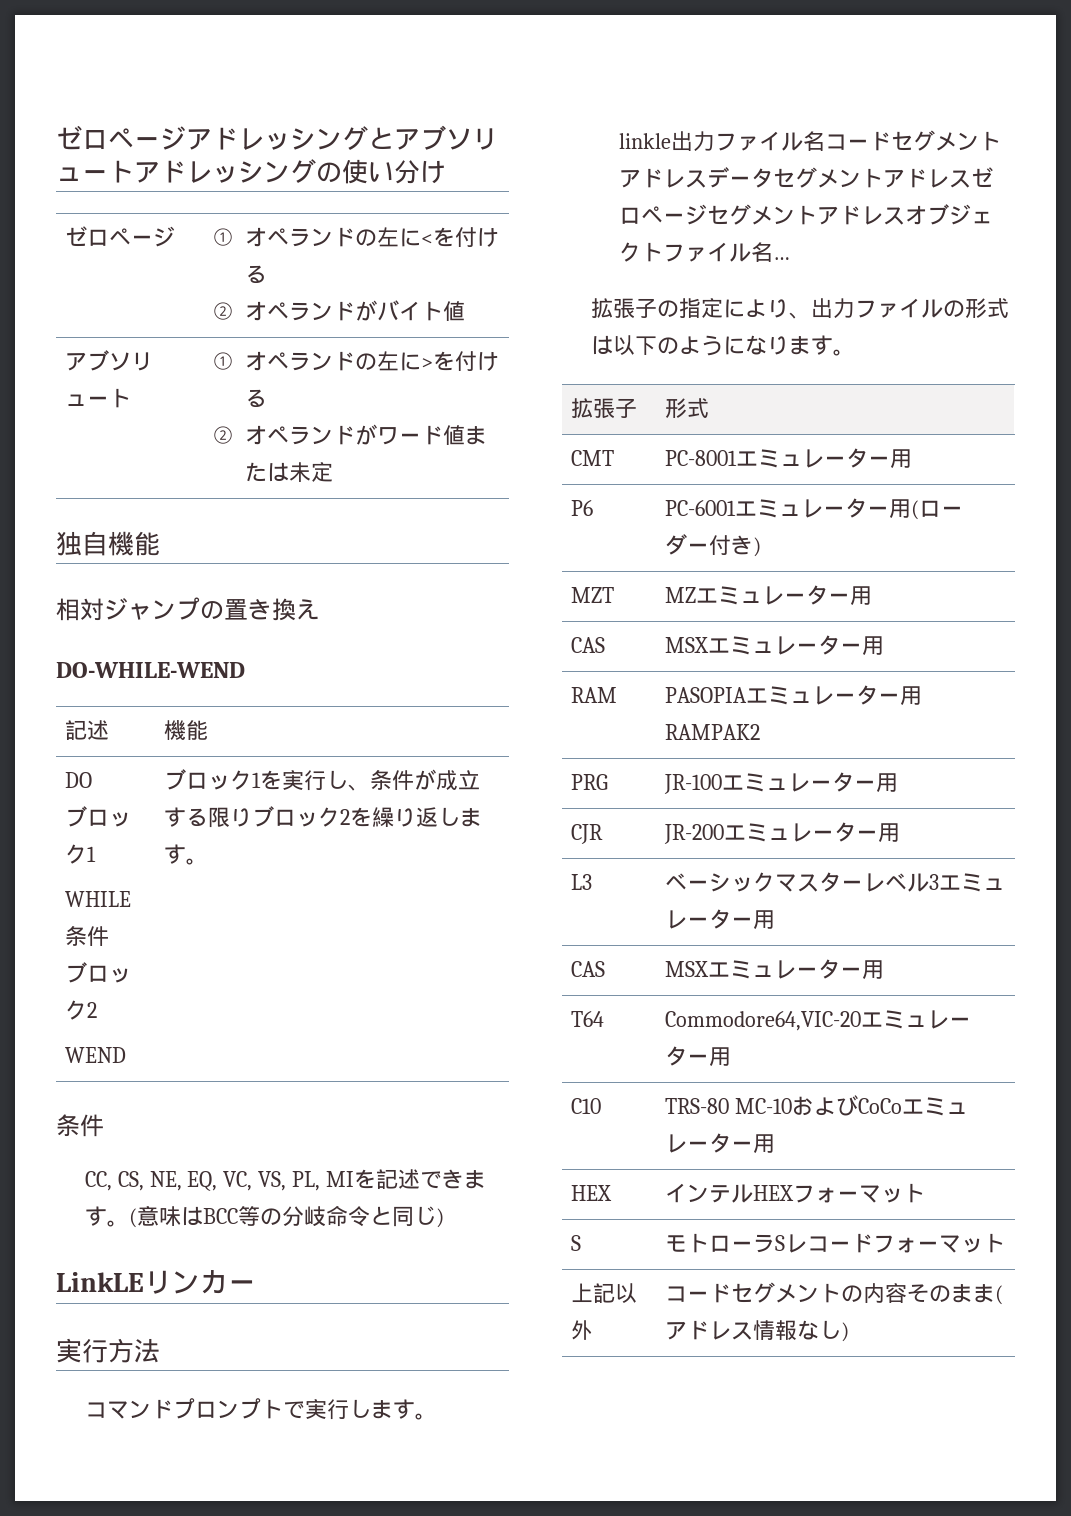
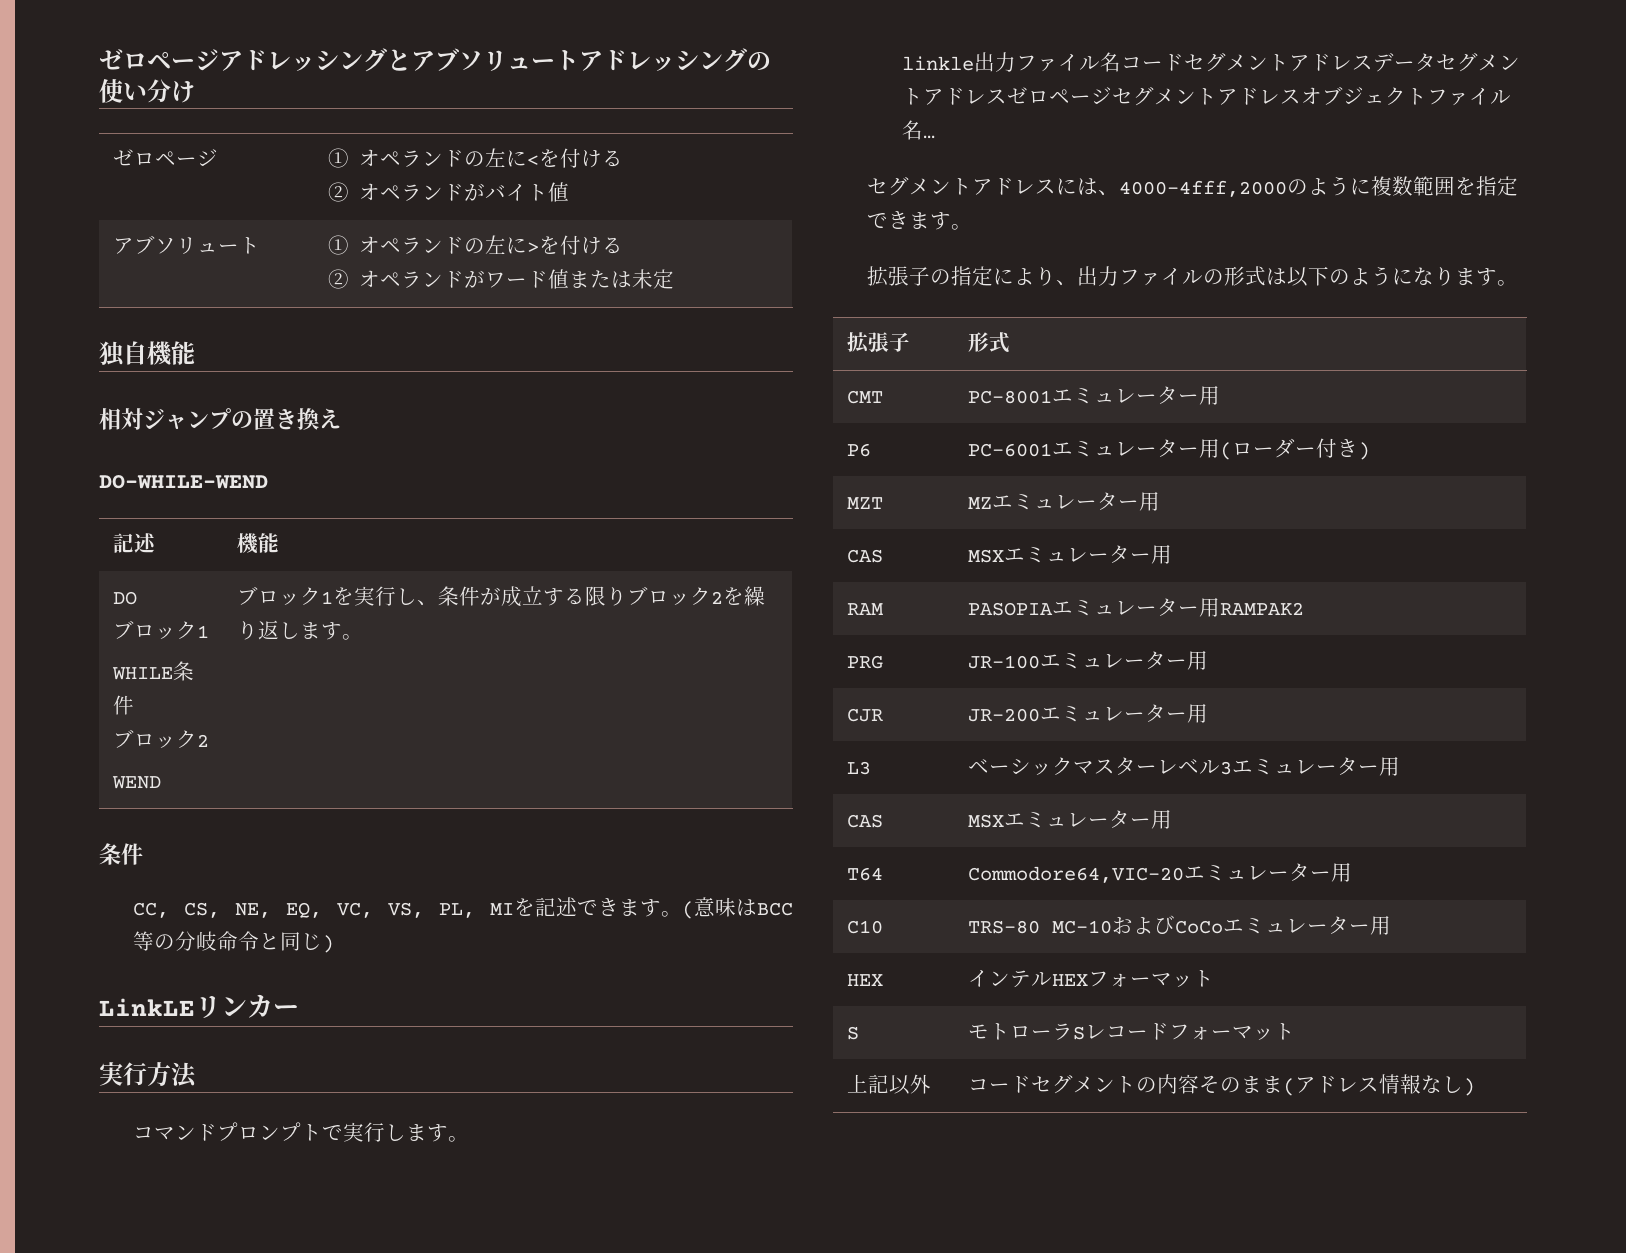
(791, 258) none -> [867,176,1519,197] [867,211,973,230] // セグメントアドレスには、4000-4fff,2000のように複数範囲を指定できます。

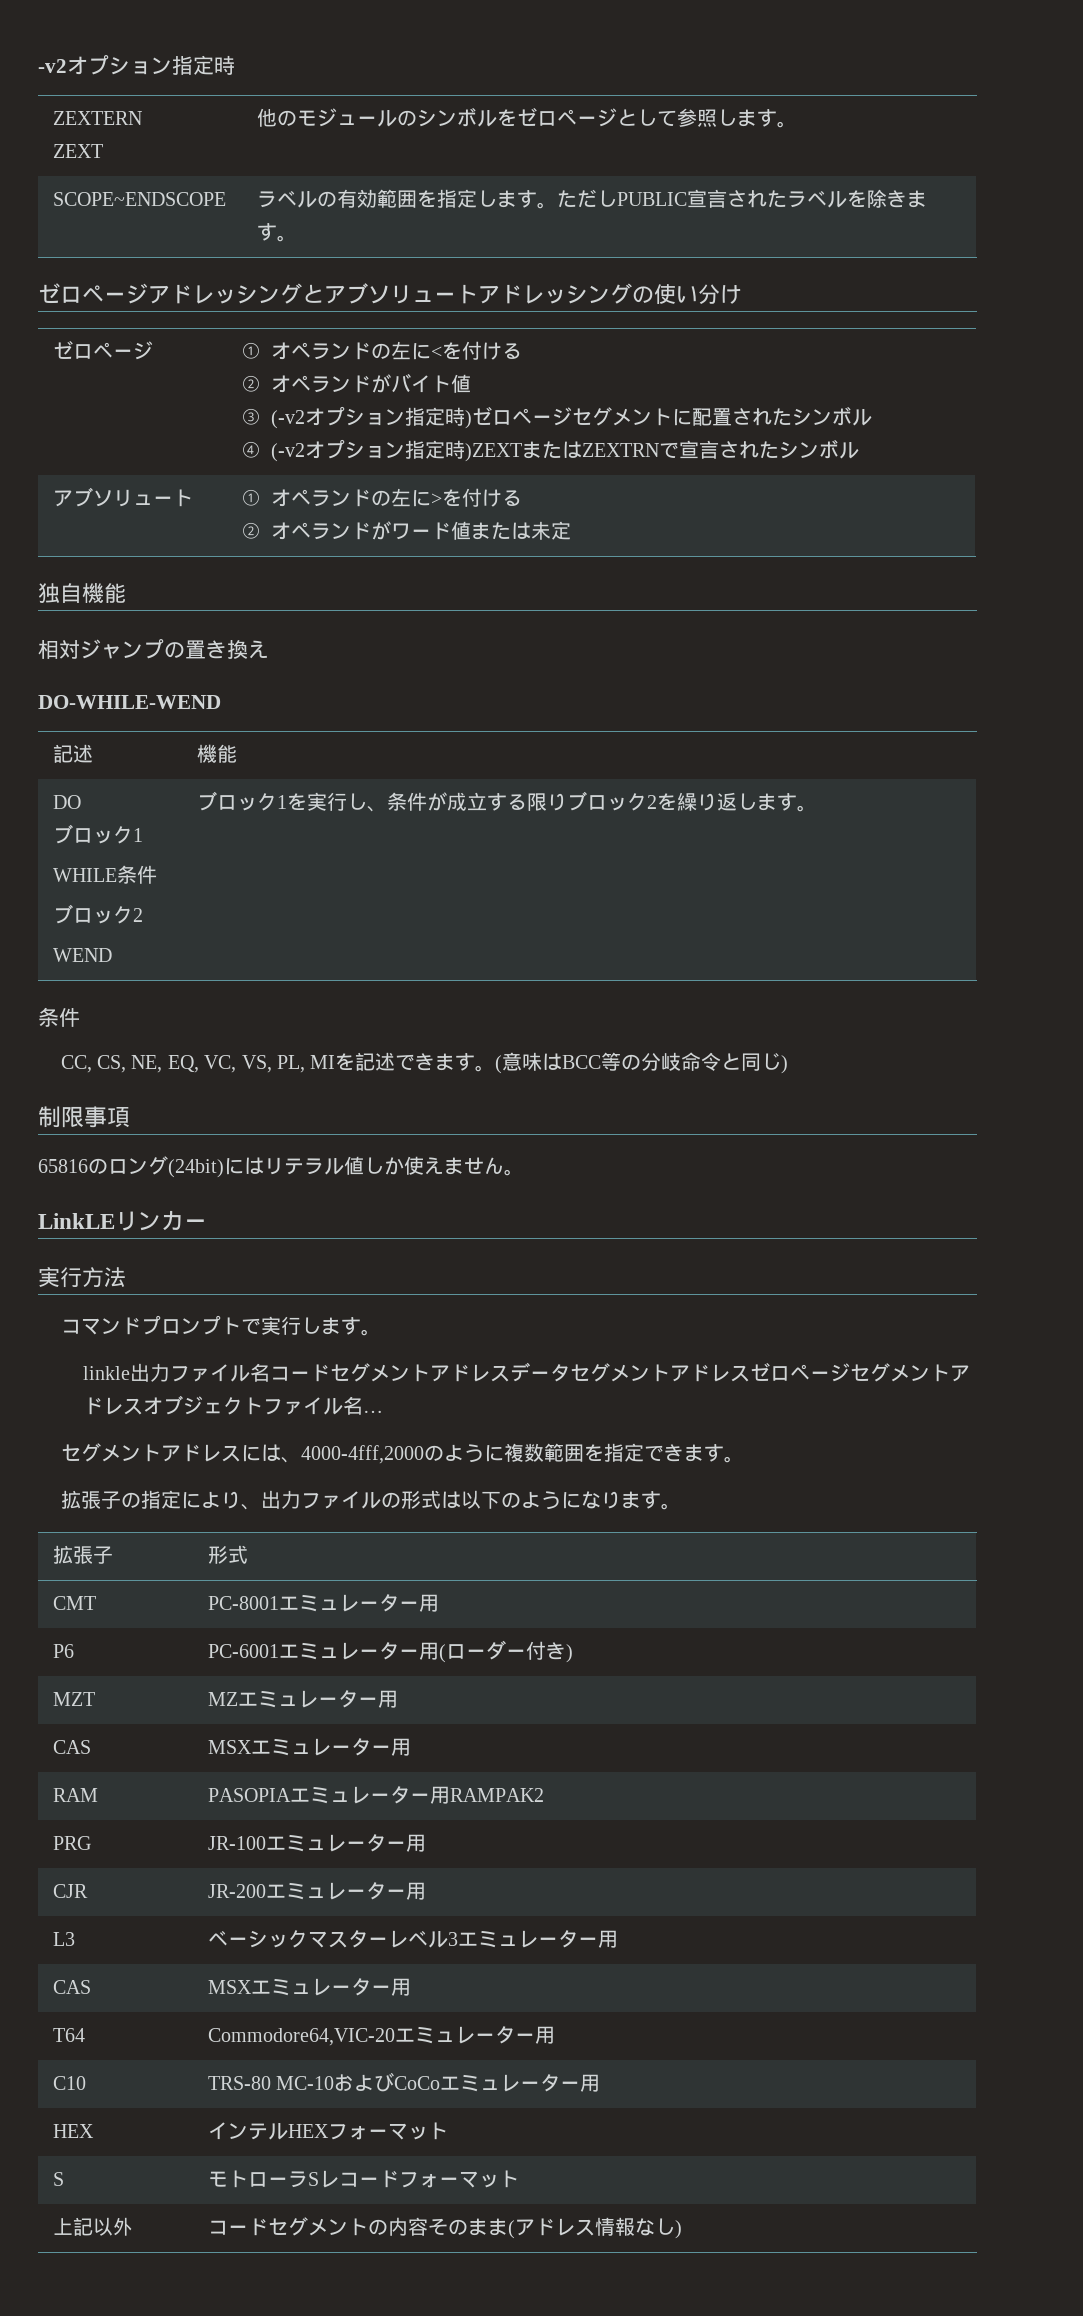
(99, 59) none -> [38,55,235,75] [53,111,143,125] [53,144,104,158] [257,107,798,128] [53,192,227,206] [257,189,928,209] [257,223,298,242] -v2オプション指定時 // ZEXTERN // ZEXT | 他のモジュールのシンボルをゼロページとして参照します。 // SCOPE~ENDSCOPE | ラベルの有効範囲を指定します。ただしPUBLIC宣言されたラベルを除きます。 //
(570, 192) none -> [241,406,873,429] [241,439,860,462] // ③ (-v2オプション指定時)ゼロページセグメントに配置されたシンボル // ④ (-v2オプション指定時)ZEXTまたはZEXTRNで宣言されたシンボル
(335, 944) none -> [38,1106,130,1128] [38,1156,524,1178] // 制限事項 // 65816のロング(24bit)にはリテラル値しか使えません。

